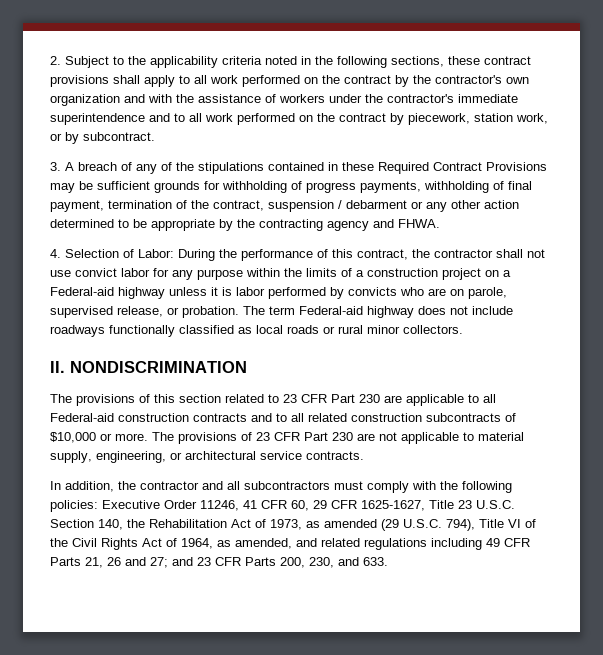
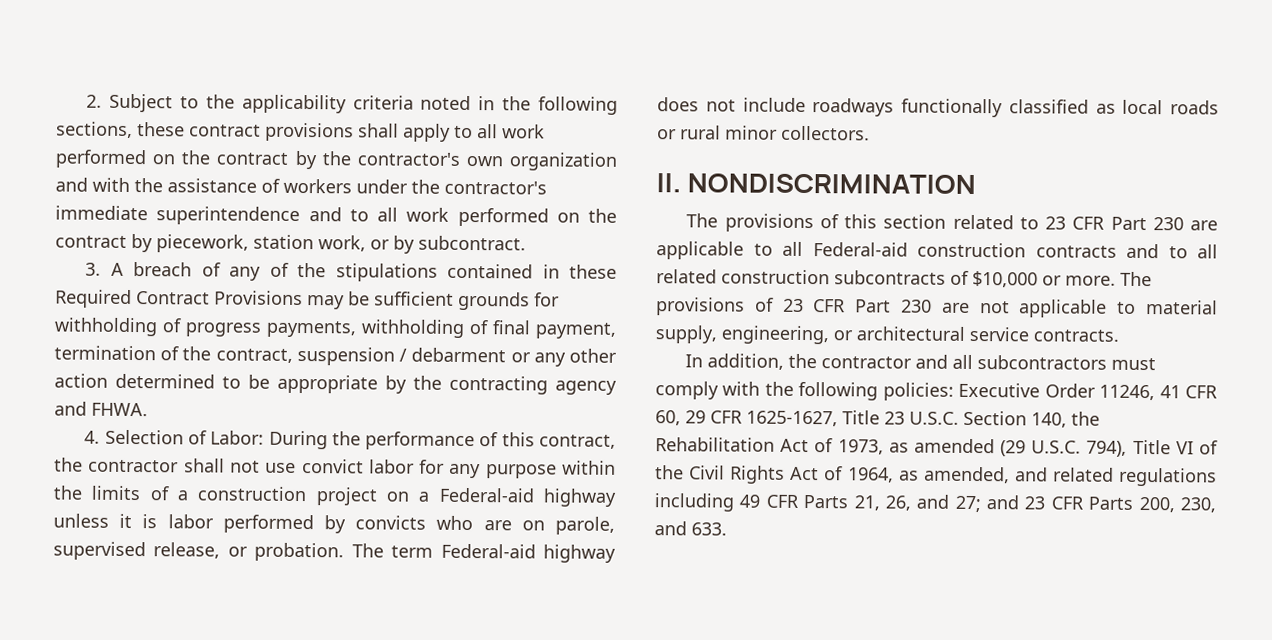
[107,557,121,566] 26 -> [884,495,911,511] 26,

